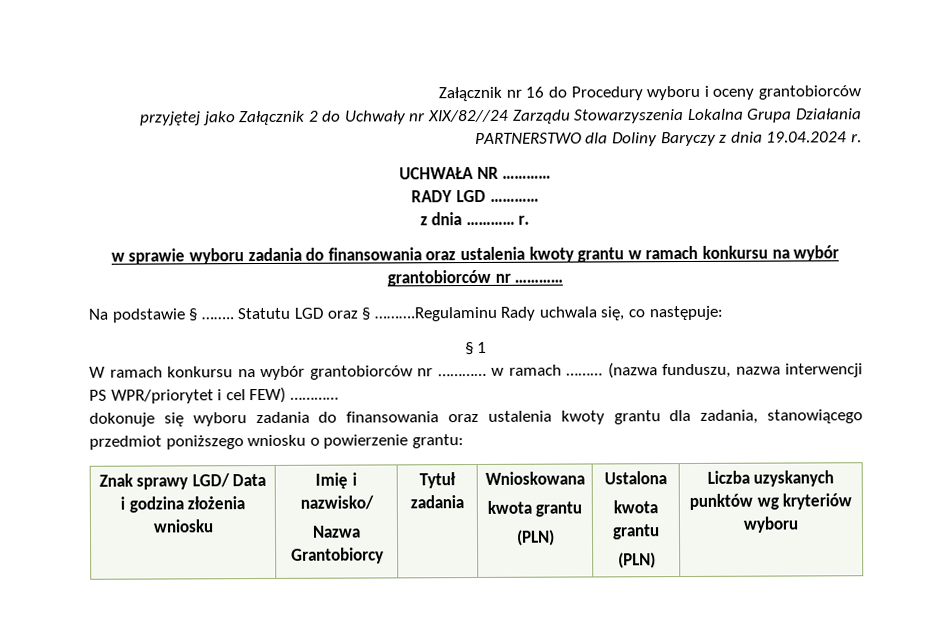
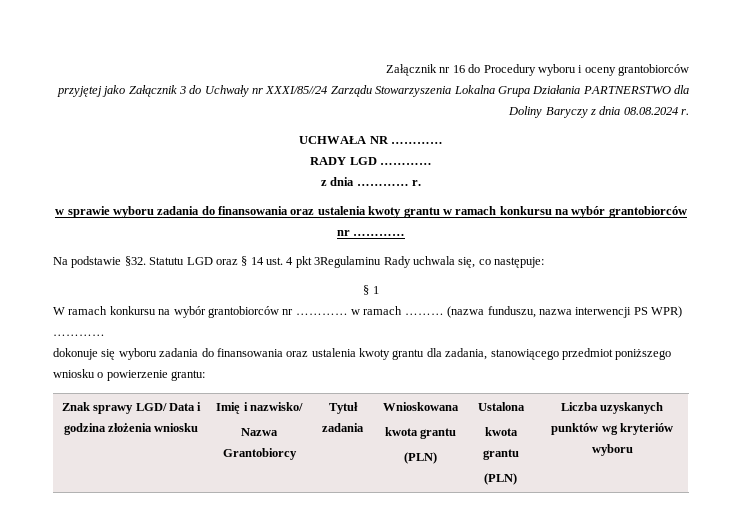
[308,110,319,122] 2 -> [178,86,186,94] 3
[428,109,510,123] XIX/82//24 -> [265,86,328,94] XXXI/85//24
[766,131,848,143] 19.04.2024 -> [623,107,678,115] 08.08.2024
[188,308,234,322] § …….. -> [124,256,146,266] §32.
[373,306,498,322] ……….Regulaminu -> [250,256,382,268] 14 ust. 4 pkt 3Regulaminu
[110,386,287,404] WPR/priorytet i cel FEW) -> [651,306,682,318] WPR)

